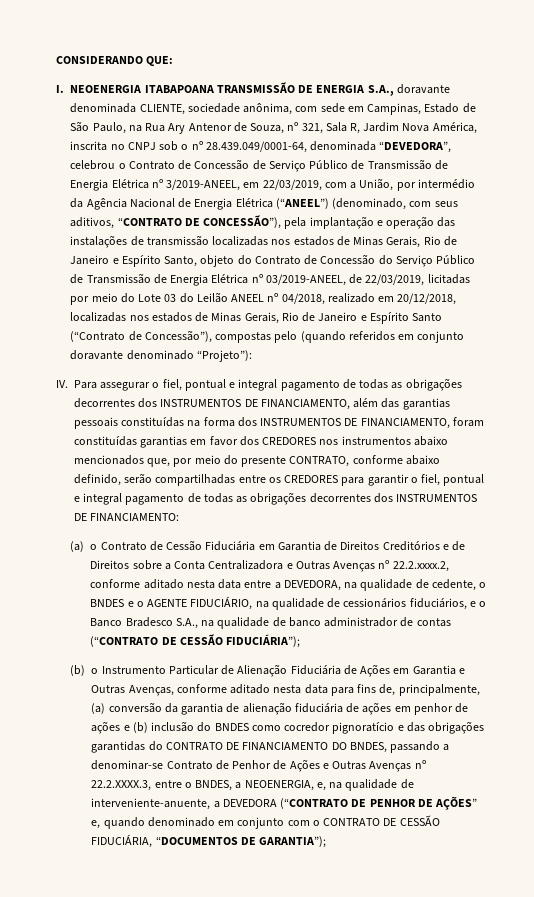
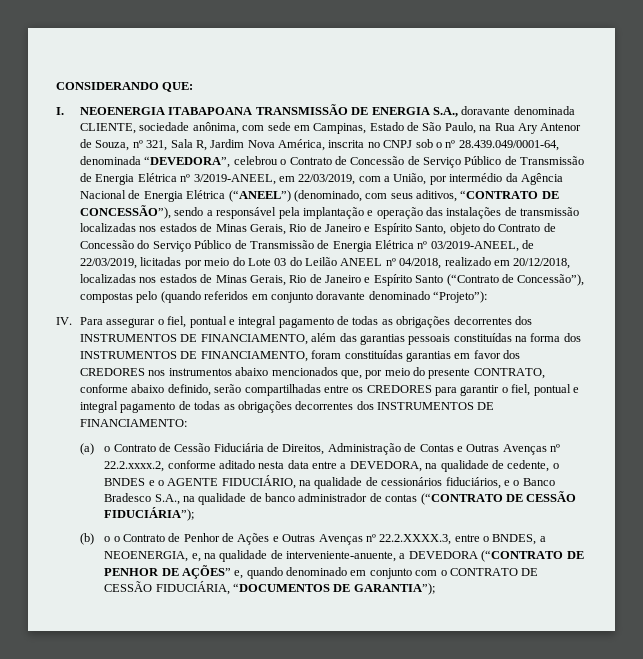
(282, 222) none -> [174,207,277,219] sendo a responsável
[258,541,465,551] [90,560,284,570] em Garantia de Direitos Creditórios e de Direitos sobre a Conta Centralizadora -> [267,443,454,455] de Direitos, Administração de Contas
[101,664,465,677] [91,684,480,696] [91,702,468,715] [91,721,484,734] [91,741,450,753] [91,760,164,770] Instrumento Particular de Alienação Fiduciária de Ações em Garantia e Outras Avenças, conforme aditado nesta data para fins de, principalmente, (a) conversão da garantia de alienação fiduciária de ações em penhor de ações e (b) inclusão do BNDES como cocredor pignoratício e das obrigações garantidas do CONTRATO DE FINANCIAMENTO DO BNDES, passando a denominar-se -> [113,536,120,542] o

